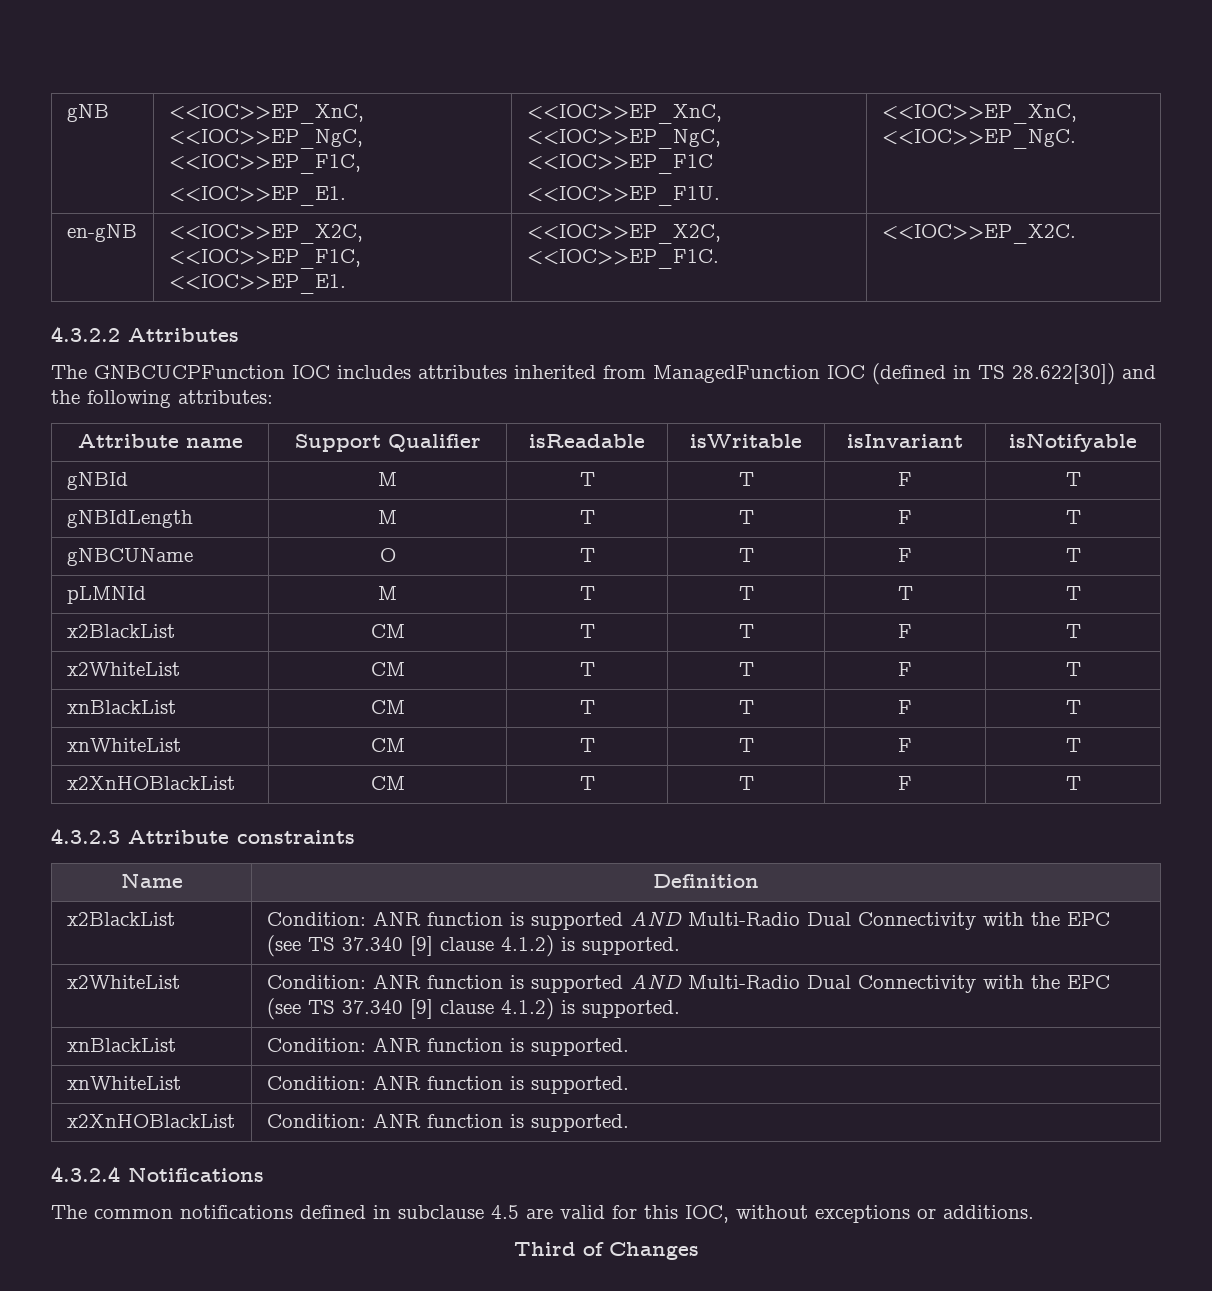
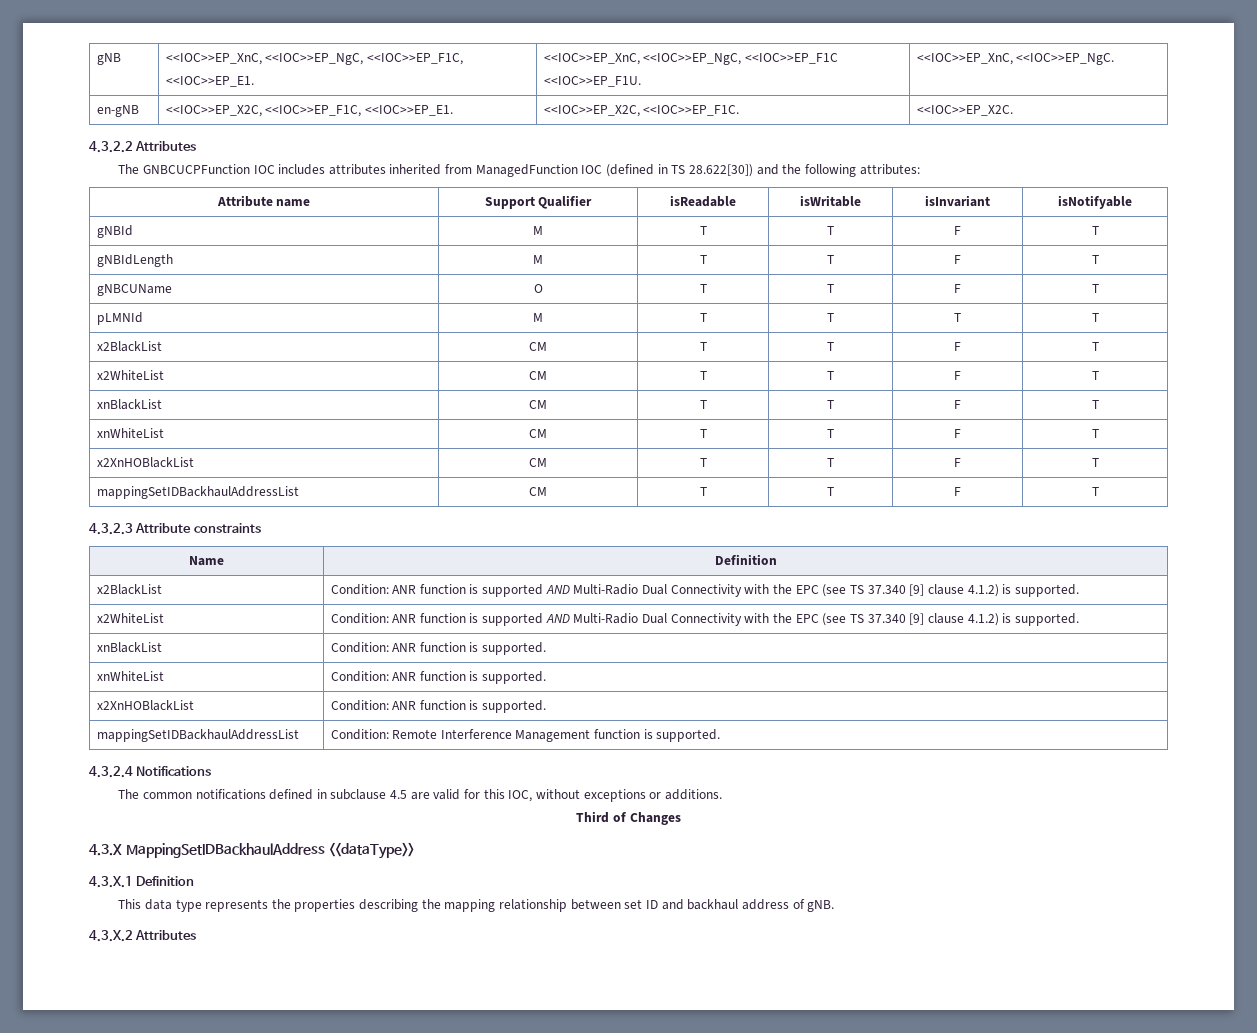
(1081, 783) none -> [96,486,299,499] [529,487,547,496] [699,487,707,496] [827,487,834,496] [954,487,961,496] [1091,487,1099,496] // mappingSetIDBackhaulAddressList | CM | T | T | F | T
(629, 1123) none -> [96,729,299,742] [330,729,721,742] // mappingSetIDBackhaulAddressList | Condition: Remote Interference Management function is supported.
(699, 1251) none -> [89,842,414,859] [89,876,195,888] [118,899,835,912] [89,930,197,942] // 4.3.X MappingSetIDBackhaulAddress <<dataType>> // 4.3.X.1 Definition // This data type represents the properties describing the mapping relationship between set ID and backhaul address of gNB. // 4.3.X.2 Attributes

